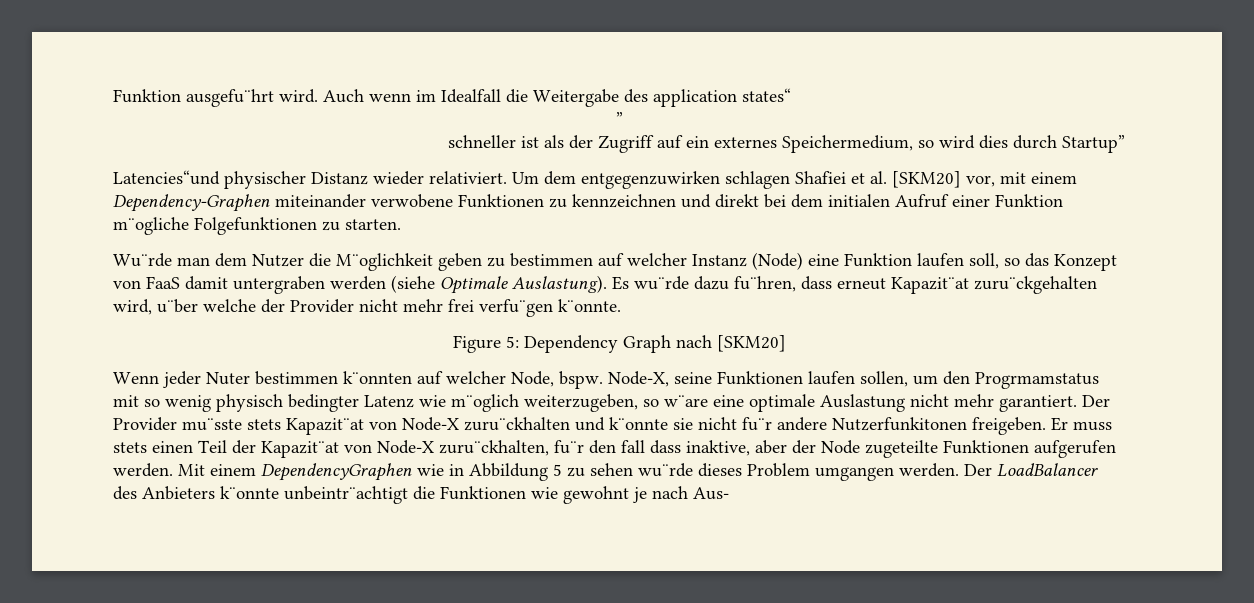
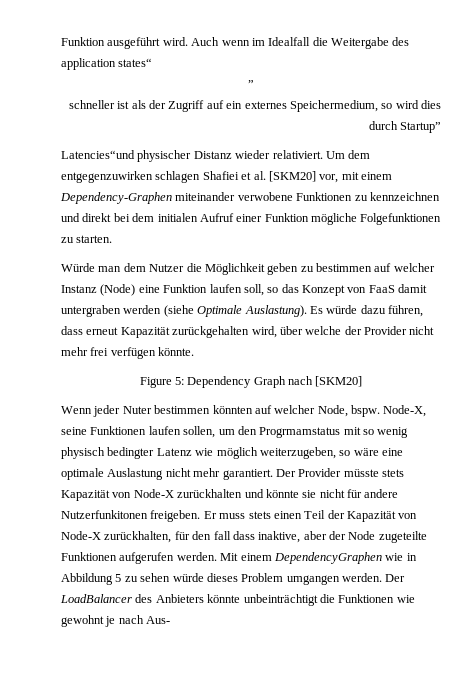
[113,89,274,107] Funktion ausgefu¨hrt -> [61,37,161,49] Funktion ausgeführt
[113,217,189,235] m¨ogliche -> [311,213,357,225] mögliche
[113,253,172,267] Wu¨rde -> [61,263,95,272] Würde
[336,253,433,271] M¨oglichkeit -> [204,263,265,275] Möglichkeit
[634,276,1097,294] [113,299,198,315] wu¨rde dazu fu¨hren, dass erneut Kapazit¨at zuru¨ckgehalten wird, u¨ber -> [326,305,423,317] [61,326,303,338] würde dazu führen, dass erneut Kapazität zurückgehalten wird, über
[479,299,621,317] verfu¨gen k¨onnte. -> [110,347,195,359] verfügen könnte.
[343,371,412,384] k¨onnten -> [212,405,253,414] könnten
[451,394,519,412] m¨oglich -> [216,447,258,459] möglich
[664,395,708,407] w¨are -> [353,448,379,456] wäre
[182,417,668,435] mu¨sste stets Kapazit¨at von Node-X zuru¨ckhalten und k¨onnte -> [343,469,404,477] [61,489,299,501] müsste stets Kapazität von Node-X zurückhalten und könnte
[742,417,772,431] fu¨r -> [347,489,362,498] für
[261,440,584,458] Kapazit¨at von Node-X zuru¨ckhalten, fu¨r -> [347,511,418,522] [61,531,190,543] Kapazität von Node-X zurückhalten, für
[638,463,693,477] wu¨rde -> [172,573,204,582] würde
[220,486,408,504] k¨onnte unbeintr¨achtigt -> [207,594,318,606] könnte unbeinträchtigt

